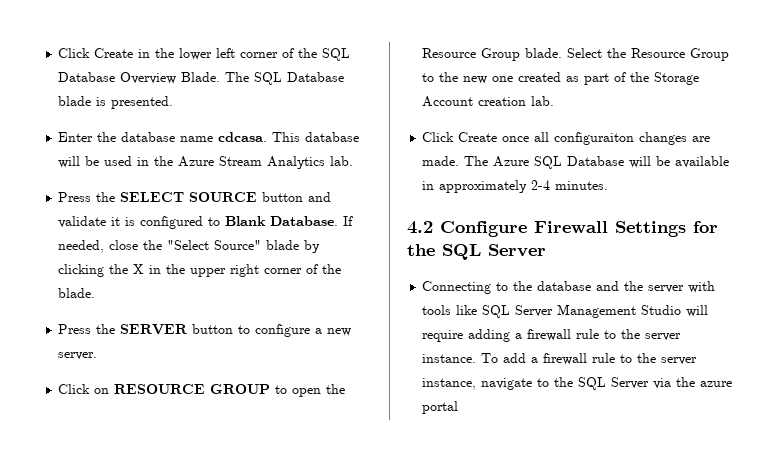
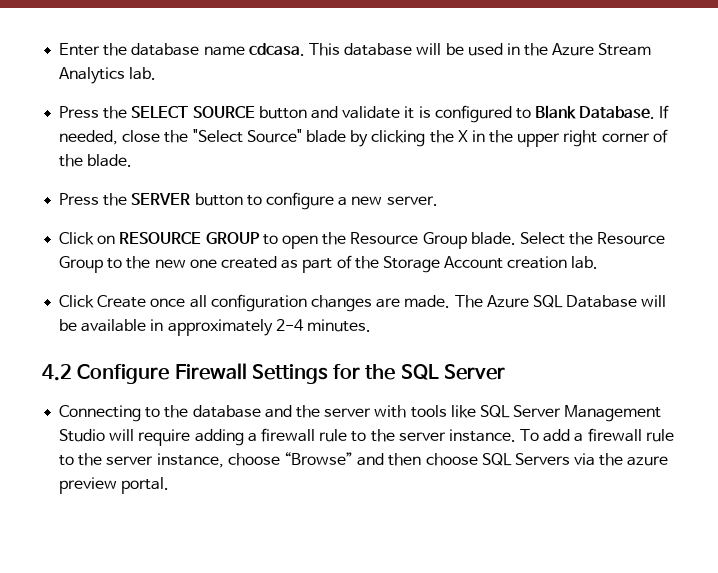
[58,48,351,61] [58,72,345,85] [58,96,174,109] Click Create in the lower left corner of the SQL Database Overview Blade. The SQL Database blade is presented. // -> (59, 49) none
[554,132,635,145] configuraiton -> [210,294,307,312] configuration
[481,377,650,390] navigate to the SQL Server -> [227,452,570,466] choose “Browse” and then choose SQL Servers
[422,401,459,414] portal -> [59,477,170,494] preview portal.

